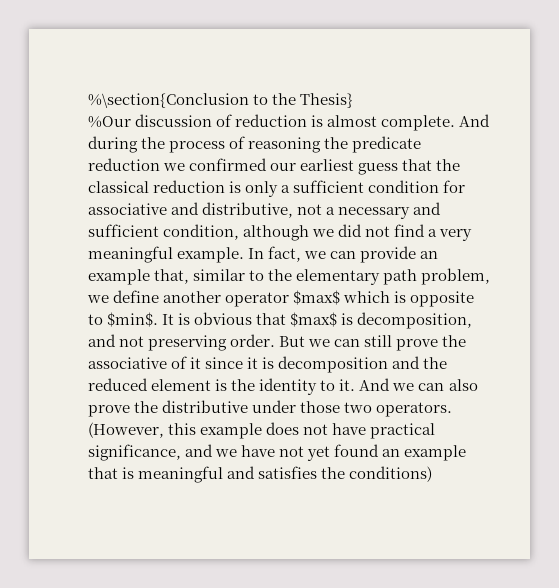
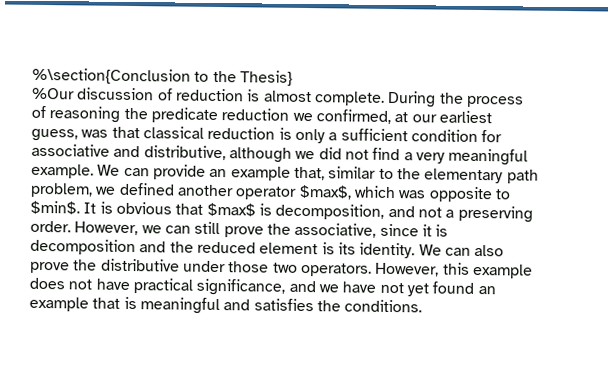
[459,114,491,127] [88,136,138,153] And during -> [387,90,437,108] During
[189,158,461,175] confirmed our earliest guess that the -> [315,109,492,124] [31,126,140,142] confirmed, at our earliest guess, was that
[297,202,442,219] [88,224,240,240] not a necessary and sufficient condition, -> (226, 153) none
[248,246,327,262] In fact, we -> [97,164,121,176] We
[113,290,160,303] define -> [118,182,175,196] defined
[293,290,407,305] $max$ which is -> [298,184,427,200] $max$, which was
(145, 341) none -> [445,209,455,218] a
[279,336,306,347] But -> [74,221,139,236] However,
[88,356,202,369] associative of it -> [294,222,377,238] associative,
[231,378,415,395] the identity to it. And we -> [337,242,442,259] its identity. We
[88,422,164,438] (However, -> [375,262,440,277] However,
[349,466,433,482] conditions) -> [344,299,423,313] conditions.

